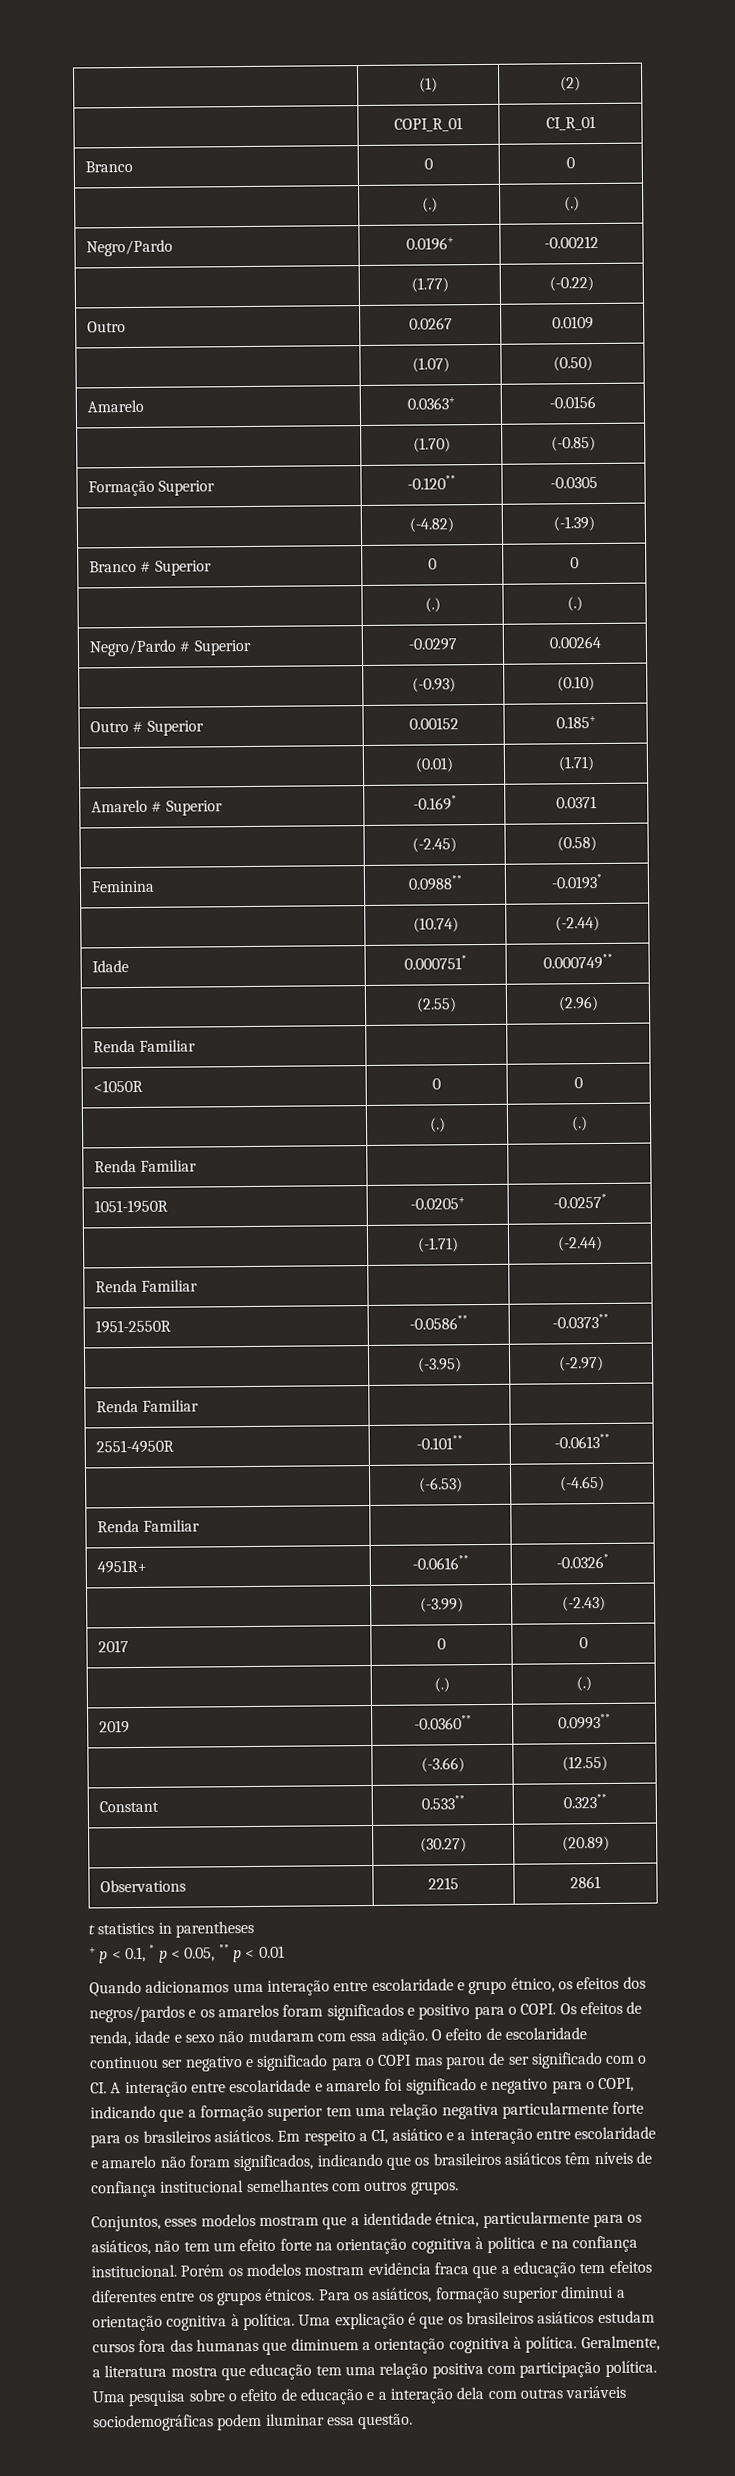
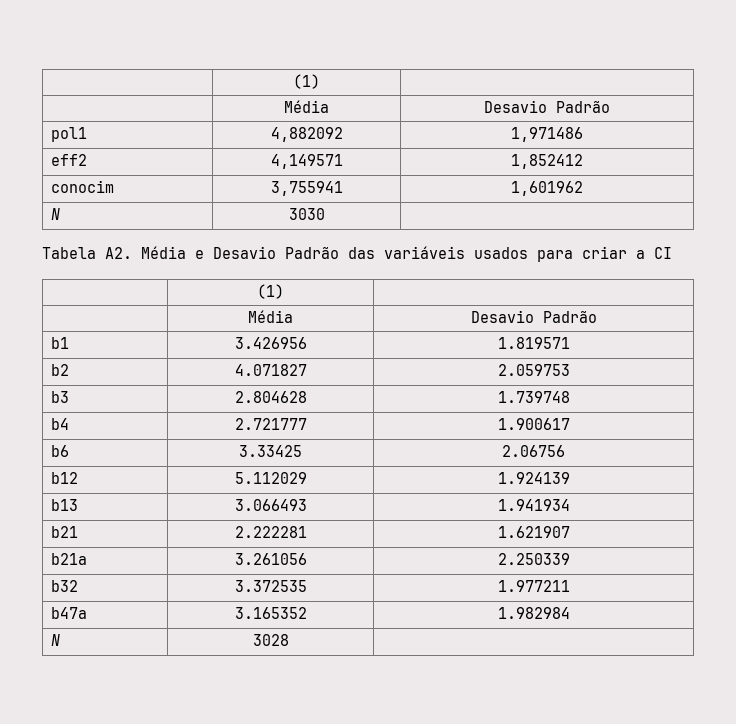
[419,77,439,93] [560,76,581,92] [394,117,464,132] [545,116,596,131] [85,160,134,173] [424,158,434,170] [566,157,575,169] [421,197,438,213] [563,196,580,212] [86,239,174,257] [405,237,454,251] [544,235,599,249] [410,277,449,293] [549,276,594,292] [87,321,127,333] [408,317,453,330] [551,316,594,330] [411,357,450,373] [552,356,593,372] [87,399,145,413] [406,397,455,410] [549,396,596,409] [412,437,451,453] [551,436,596,452] [88,480,216,497] [407,475,457,490] [549,477,598,489] [409,517,455,533] [552,516,595,532] [89,560,212,576] [428,558,438,570] [570,557,579,569] [424,597,441,613] [566,596,583,612] [89,639,252,657] [408,638,458,651] [548,635,601,649] [411,677,456,693] [556,676,595,692] [90,720,204,736] [408,717,459,730] [555,716,596,729] [414,757,454,773] [557,756,595,772] [91,799,223,816] [412,795,457,811] [556,796,597,809] [412,837,458,853] [556,836,597,852] [91,880,156,893] [407,875,463,891] [551,873,603,890] [412,917,459,933] [555,916,600,932] [92,960,130,973] [404,955,468,970] [542,953,613,970] [415,997,457,1013] [557,996,599,1012] [93,1039,197,1053] [93,1079,144,1093] [432,1078,442,1090] [574,1077,583,1089] [428,1117,446,1133] [570,1116,588,1132] [94,1159,198,1173] [94,1199,169,1214] [410,1197,466,1210] [552,1193,607,1209] [417,1237,460,1253] [557,1235,603,1252] [95,1279,199,1293] [95,1319,172,1334] [409,1315,469,1330] [552,1313,609,1329] [417,1357,462,1373] [559,1355,604,1372] [96,1399,200,1413] [96,1439,175,1454] [416,1435,464,1450] [553,1433,610,1449] [418,1477,463,1493] [560,1475,605,1492] [97,1519,201,1533] [97,1559,148,1574] [412,1555,470,1570] [556,1553,609,1569] [419,1597,464,1613] [561,1595,606,1612] [98,1640,130,1653] [437,1638,447,1650] [579,1637,588,1649] [433,1677,450,1693] [575,1676,592,1692] [99,1720,131,1734] [413,1715,472,1730] [558,1713,611,1730] [420,1757,465,1773] [561,1755,608,1772] [99,1800,160,1813] [420,1795,465,1810] [562,1793,607,1809] [420,1837,468,1853] [561,1835,610,1852] [100,1879,187,1893] [428,1877,460,1890] [570,1876,601,1889] [88,1920,254,1938] [89,1944,285,1964] [89,1976,646,1997] [89,2001,643,2023] [89,2027,587,2047] [89,2052,648,2072] [90,2077,635,2098] [90,2101,645,2122] [90,2126,657,2148] [90,2151,652,2172] [91,2179,459,2198] [91,2211,643,2232] [91,2235,639,2256] [91,2260,652,2279] [91,2285,626,2306] [92,2310,655,2332] [92,2335,660,2355] [92,2360,657,2381] [92,2385,627,2407] [93,2413,414,2432] | (1) | (2) // | COPI_R_01 | CI_R_01 // Branco | 0 | 0 // | (.) | (.) // Negro/Pardo | 0.0196+ | -0.00212 // | (1.77) | (-0.22) // Outro | 0.0267 | 0.0109 // | (1.07) | (0.50) // Amarelo | 0.0363+ | -0.0156 // | (1.70) | (-0.85) // Formação Superior | -0.120** | -0.0305 // | (-4.82) | (-1.39) // Branco # Superior | 0 | 0 // | (.) | (.) // Negro/Pardo # Superior | -0.0297 | 0.00264 // | (-0.93) | (0.10) // Outro # Superior | 0.00152 | 0.185+ // | (0.01) | (1.71) // Amarelo # Superior | -0.169* | 0.0371 // | (-2.45) | (0.58) // Feminina | 0.0988** | -0.0193* // | (10.74) | (-2.44) // Idade | 0.000751* | 0.000749** // | (2.55) | (2.96) // Renda Familiar | | // <1050R | 0 | 0 // | (.) | (.) // Renda Familiar | | // 1051-1950R | -0.0205+ | -0.0257* // | (-1.71) | (-2.44) // Renda Familiar | | // 1951-2550R | -0.0586** | -0.0373** // | (-3.95) | (-2.97) // Renda Familiar | | // 2551-4950R | -0.101** | -0.0613** // | (-6.53) | (-4.65) // Renda Familiar | | // 4951R+ | -0.0616** | -0.0326* // | (-3.99) | (-2.43) // 2017 | 0 | 0 // | (.) | (.) // 2019 | -0.0360** | 0.0993** // | (-3.66) | (12.55) // Constant | 0.533** | 0.323** // | (30.27) | (20.89) // Observations | 2215 | 2861 // t statistics in parentheses // + p < 0.1, * p < 0.05, ** p < 0.01 // Quando adicionamos uma interação entre escolaridade e grupo étnico, os efeitos dos negros/pardos e os amarelos foram significados e positivo para o COPI. Os efeitos de renda, idade e sexo não mudaram com essa adição. O efeito de escolaridade continuou ser negativo e significado para o COPI mas parou de ser significado com o CI. A interação entre escolaridade e amarelo foi significado e negativo para o COPI, indicando que a formação superior tem uma relação negativa particularmente forte para os brasileiros asiáticos. Em respeito a CI, asiático e a interação entre escolaridade e amarelo não foram significados, indicando que os brasileiros asiáticos têm níveis de confiança institucional semelhantes com outros grupos. // Conjuntos, esses modelos mostram que a identidade étnica, particularmente para os asiáticos, não tem um efeito forte na orientação cognitiva à politica e na confiança institucional. Porém os modelos mostram evidência fraca que a educação tem efeitos diferentes entre os grupos étnicos. Para os asiáticos, formação superior diminui a orientação cognitiva à política. Uma explicação é que os brasileiros asiáticos estudam cursos fora das humanas que diminuem a orientação cognitiva à política. Geralmente, a literatura mostra que educação tem uma relação positiva com participação política. Uma pesquisa sobre o efeito de educação e a interação dela com outras variáveis sociodemográficas podem iluminar essa questão. -> [293,74,320,89] [284,100,329,113] [484,100,610,113] [51,127,88,142] [270,127,343,142] [511,127,583,142] [51,154,88,166] [270,154,343,169] [511,154,583,169] [51,180,115,193] [270,181,343,196] [511,181,583,196] [51,208,61,220] [288,208,325,220] [42,246,672,262] [257,284,284,299] [248,310,293,323] [470,310,597,323] [51,337,70,349] [234,337,307,349] [497,337,570,349] [51,364,70,376] [234,364,307,376] [497,364,570,376] [51,391,70,403] [234,391,307,403] [497,391,570,403] [51,418,70,430] [234,418,307,430] [497,418,570,430] [51,445,70,457] [239,445,302,457] [502,445,565,457] [51,472,79,484] [234,472,307,484] [497,472,570,484] [51,499,79,511] [234,499,307,511] [497,499,570,511] [51,526,79,538] [234,526,307,538] [497,526,570,538] [51,553,88,565] [234,553,307,565] [497,553,570,565] [51,580,79,592] [234,580,307,592] [497,580,570,592] [51,607,88,619] [234,607,307,619] [497,607,570,619] [51,634,61,646] [252,634,289,646] | (1) | // | Média | Desavio Padrão // pol1 | 4,882092 | 1,971486 // eff2 | 4,149571 | 1,852412 // conocim | 3,755941 | 1,601962 // N | 3030 | // Tabela A2. Média e Desavio Padrão das variáveis usados para criar a CI // | (1) | // | Média | Desavio Padrão // b1 | 3.426956 | 1.819571 // b2 | 4.071827 | 2.059753 // b3 | 2.804628 | 1.739748 // b4 | 2.721777 | 1.900617 // b6 | 3.33425 | 2.06756 // b12 | 5.112029 | 1.924139 // b13 | 3.066493 | 1.941934 // b21 | 2.222281 | 1.621907 // b21a | 3.261056 | 2.250339 // b32 | 3.372535 | 1.977211 // b47a | 3.165352 | 1.982984 // N | 3028 |

